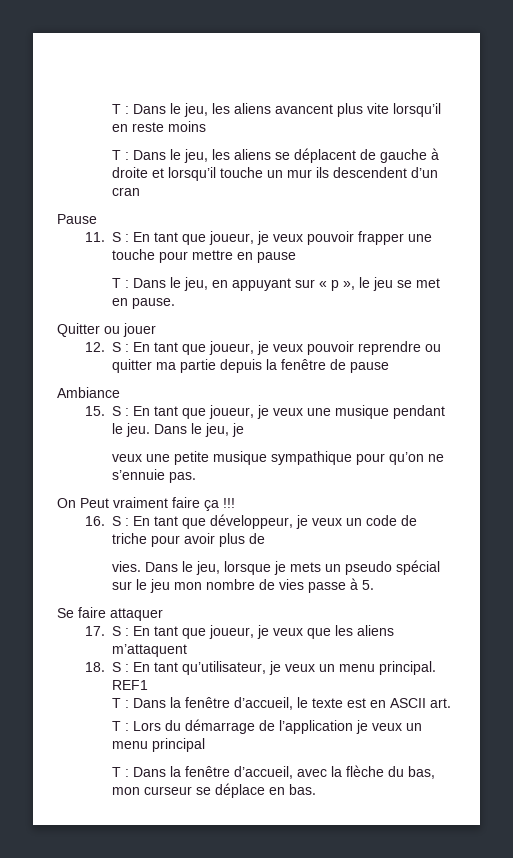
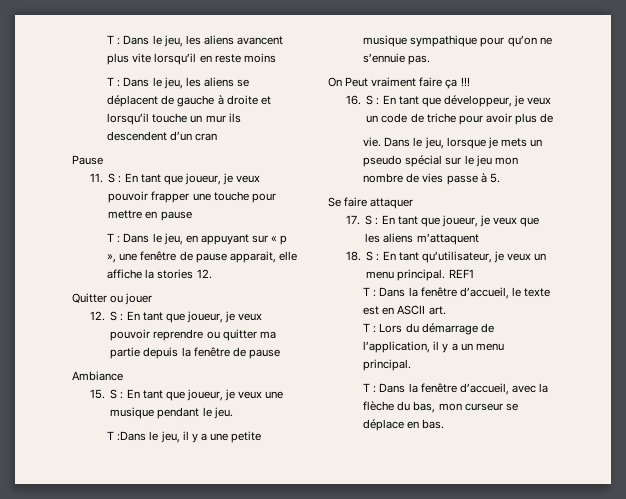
[359,277,441,291] [112,298,176,309] le jeu se met en pause. -> [119,251,297,263] [107,269,212,279] une fenêtre de pause apparait, elle affiche la stories 12.
[154,423,245,437] [112,454,143,462] Dans le jeu, je // veux -> [107,431,207,443] // T :Dans le jeu, il y a
[112,561,142,572] vies. -> [363,137,382,147] vie.
[279,720,423,734] [112,738,206,752] l’application je veux un menu principal -> [363,341,504,353] [363,359,412,371] l’application, il y a un menu principal.

